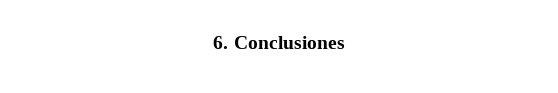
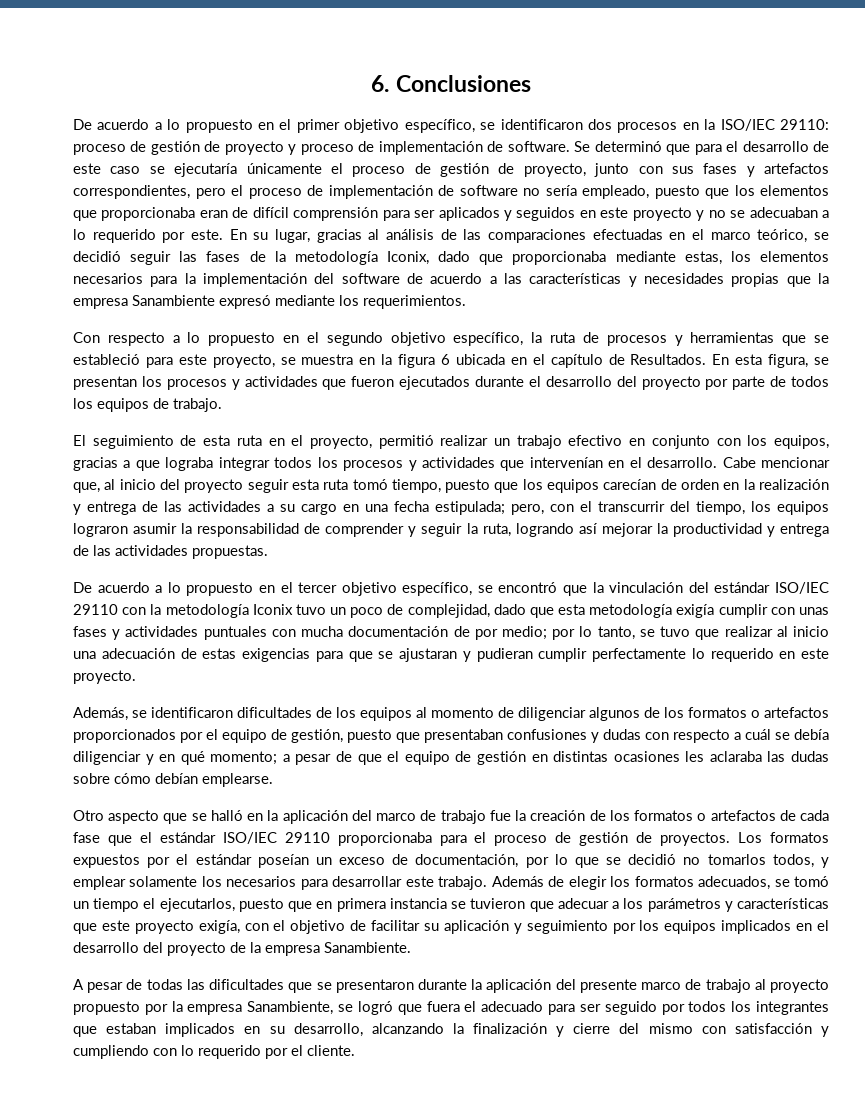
(345, 42) none -> [73,119,829,133] [73,141,830,155] [73,163,829,177] [73,185,829,199] [73,207,830,221] [73,229,829,243] [73,251,829,265] [73,273,830,287] [73,295,466,309] [73,332,830,346] [73,354,830,368] [73,376,829,390] [73,398,222,412] [73,435,830,449] [73,457,830,471] [73,479,829,493] [73,501,829,515] [73,523,829,537] [73,545,268,559] [73,582,830,596] [73,604,829,618] [73,626,829,640] [73,648,829,662] [73,670,136,684] [73,707,829,721] [73,729,829,743] [73,751,829,765] [73,773,273,787] [73,810,829,824] [73,832,829,846] [73,854,829,868] [73,876,829,890] [73,898,830,912] [73,920,830,934] [73,942,411,956] [73,979,829,993] [73,1001,830,1015] [73,1023,829,1037] [73,1045,355,1059] // De acuerdo a lo propuesto en el primer objetivo específico, se identificaron dos procesos en la ISO/IEC 29110: proceso de gestión de proyecto y proceso de implementación de software. Se determinó que para el desarrollo de este caso se ejecutaría únicamente el proceso de gestión de proyecto, junto con sus fases y artefactos correspondientes, pero el proceso de implementación de software no sería empleado, puesto que los elementos que proporcionaba eran de difícil comprensión para ser aplicados y seguidos en este proyecto y no se adecuaban a lo requerido por este. En su lugar, gracias al análisis de las comparaciones efectuadas en el marco teórico, se decidió seguir las fases de la metodología Iconix, dado que proporcionaba mediante estas, los elementos necesarios para la implementación del software de acuerdo a las características y necesidades propias que la empresa Sanambiente expresó mediante los requerimientos. // Con respecto a lo propuesto en el segundo objetivo específico, la ruta de procesos y herramientas que se estableció para este proyecto, se muestra en la figura 6 ubicada en el capítulo de Resultados. En esta figura, se presentan los procesos y actividades que fueron ejecutados durante el desarrollo del proyecto por parte de todos los equipos de trabajo. // El seguimiento de esta ruta en el proyecto, permitió realizar un trabajo efectivo en conjunto con los equipos, gracias a que lograba integrar todos los procesos y actividades que intervenían en el desarrollo. Cabe mencionar que, al inicio del proyecto seguir esta ruta tomó tiempo, puesto que los equipos carecían de orden en la realización y entrega de las actividades a su cargo en una fecha estipulada; pero, con el transcurrir del tiempo, los equipos lograron asumir la responsabilidad de comprender y seguir la ruta, logrando así mejorar la productividad y entrega de las actividades propuestas. // De acuerdo a lo propuesto en el tercer objetivo específico, se encontró que la vinculación del estándar ISO/IEC 29110 con la metodología Iconix tuvo un poco de complejidad, dado que esta metodología exigía cumplir con unas fases y actividades puntuales con mucha documentación de por medio; por lo tanto, se tuvo que realizar al inicio una adecuación de estas exigencias para que se ajustaran y pudieran cumplir perfectamente lo requerido en este proyecto. // Además, se identificaron dificultades de los equipos al momento de diligenciar algunos de los formatos o artefactos proporcionados por el equipo de gestión, puesto que presentaban confusiones y dudas con respecto a cuál se debía diligenciar y en qué momento; a pesar de que el equipo de gestión en distintas ocasiones les aclaraba las dudas sobre cómo debían emplearse. // Otro aspecto que se halló en la aplicación del marco de trabajo fue la creación de los formatos o artefactos de cada fase que el estándar ISO/IEC 29110 proporcionaba para el proceso de gestión de proyectos. Los formatos expuestos por el estándar poseían un exceso de documentación, por lo que se decidió no tomarlos todos, y emplear solamente los necesarios para desarrollar este trabajo. Además de elegir los formatos adecuados, se tomó un tiempo el ejecutarlos, puesto que en primera instancia se tuvieron que adecuar a los parámetros y características que este proyecto exigía, con el objetivo de facilitar su aplicación y seguimiento por los equipos implicados en el desarrollo del proyecto de la empresa Sanambiente. // A pesar de todas las dificultades que se presentaron durante la aplicación del presente marco de trabajo al proyecto propuesto por la empresa Sanambiente, se logró que fuera el adecuado para ser seguido por todos los integrantes que estaban implicados en su desarrollo, alcanzando la finalización y cierre del mismo con satisfacción y cumpliendo con lo requerido por el cliente.

